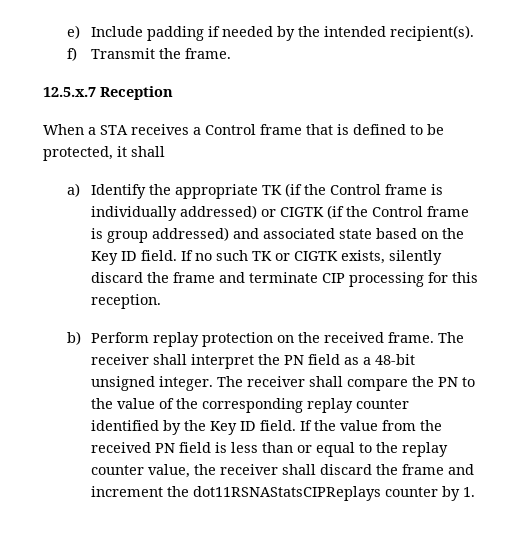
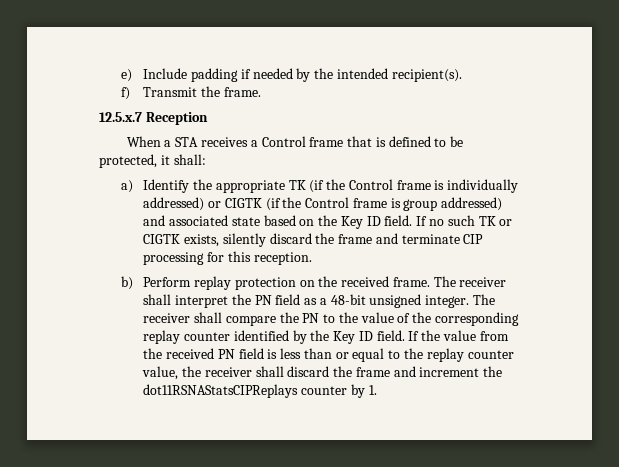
[131,146,165,157] shall -> [173,154,206,165] shall:

